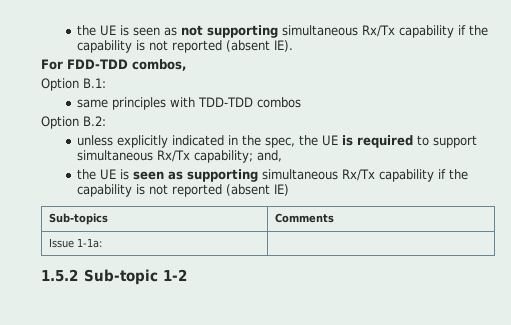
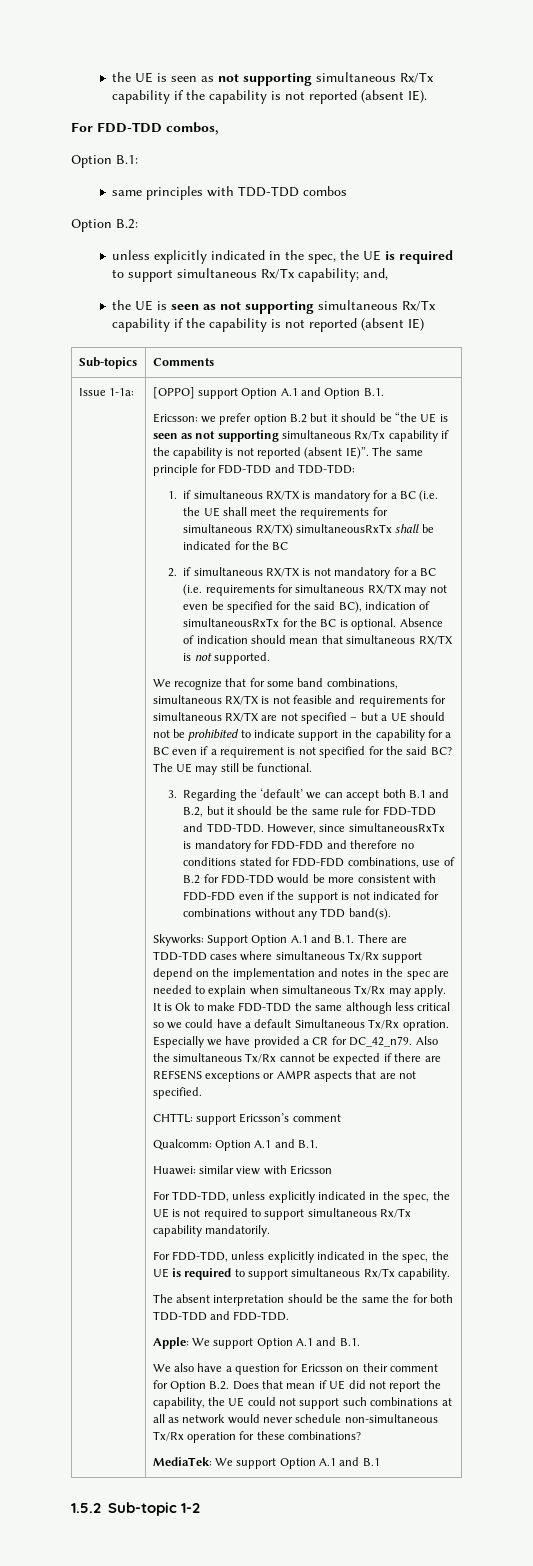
(183, 175) none -> [220,301,242,310] not
(102, 243) none -> [152,387,384,399] [152,412,448,425] [152,430,450,442] [152,447,423,459] [152,464,356,476] [168,490,439,502] [183,507,388,519] [183,524,434,536] [183,541,289,550] [168,567,437,579] [183,584,447,596] [183,601,431,613] [183,618,443,630] [183,635,453,645] [183,652,271,664] [152,678,398,690] [152,695,447,707] [152,712,445,724] [152,729,452,741] [152,746,452,758] [152,763,313,775] [168,788,450,801] [183,806,436,817] [183,823,445,834] [183,840,414,852] [183,857,455,868] [183,874,436,884] [183,891,440,903] [183,908,391,920] [152,934,408,946] [152,951,423,963] [152,968,449,980] [152,985,447,997] [152,1002,451,1014] [152,1019,449,1031] [152,1036,438,1048] [152,1053,441,1065] [152,1070,417,1082] [152,1087,202,1099] [152,1113,341,1125] [152,1139,319,1151] [152,1165,333,1175] [152,1191,450,1203] [152,1208,412,1220] [152,1225,270,1237] [152,1251,449,1263] [152,1268,451,1280] [152,1294,453,1306] [152,1311,290,1321] [152,1337,360,1349] [152,1363,438,1375] [152,1380,441,1392] [152,1397,452,1409] [152,1414,438,1424] [152,1431,362,1443] [152,1457,380,1469] [OPPO] support Option A.1 and Option B.1. // Ericsson: we prefer option B.2 but it should be “the UE is seen as not supporting simultaneous Rx/Tx capability if the capability is not reported (absent IE)”. The same principle for FDD-TDD and TDD-TDD: // 1. if simultaneous RX/TX is mandatory for a BC (i.e. the UE shall meet the requirements for simultaneous RX/TX) simultaneousRxTx shall be indicated for the BC // 2. if simultaneous RX/TX is not mandatory for a BC (i.e. requirements for simultaneous RX/TX may not even be specified for the said BC), indication of simultaneousRxTx for the BC is optional. Absence of indication should mean that simultaneous RX/TX is not supported. // We recognize that for some band combinations, simultaneous RX/TX is not feasible and requirements for simultaneous RX/TX are not specified – but a UE should not be prohibited to indicate support in the capability for a BC even if a requirement is not specified for the said BC? The UE may still be functional. // 3. Regarding the ‘default’ we can accept both B.1 and B.2, but it should be the same rule for FDD-TDD and TDD-TDD. However, since simultaneousRxTx is mandatory for FDD-FDD and therefore no conditions stated for FDD-FDD combinations, use of B.2 for FDD-TDD would be more consistent with FDD-FDD even if the support is not indicated for combinations without any TDD band(s). // Skyworks: Support Option A.1 and B.1. There are TDD-TDD cases where simultaneous Tx/Rx support depend on the implementation and notes in the spec are needed to explain when simultaneous Tx/Rx may apply. It is Ok to make FDD-TDD the same although less critical so we could have a default Simultaneous Tx/Rx opration. Especially we have provided a CR for DC_42_n79. Also the simultaneous Tx/Rx cannot be expected if there are REFSENS exceptions or AMPR aspects that are not specified. // CHTTL: support Ericsson’s comment // Qualcomm: Option A.1 and B.1. // Huawei: similar view with Ericsson // For TDD-TDD, unless explicitly indicated in the spec, the UE is not required to support simultaneous Rx/Tx capability mandatorily. // For FDD-TDD, unless explicitly indicated in the spec, the UE is required to support simultaneous Rx/Tx capability. // The absent interpretation should be the same the for both TDD-TDD and FDD-TDD. // Apple: We support Option A.1 and B.1. // We also have a question for Ericsson on their comment for Option B.2. Does that mean if UE did not report the capability, the UE could not support such combinations at all as network would never schedule non-simultaneous Tx/Rx operation for these combinations? // MediaTek: We support Option A.1 and B.1

